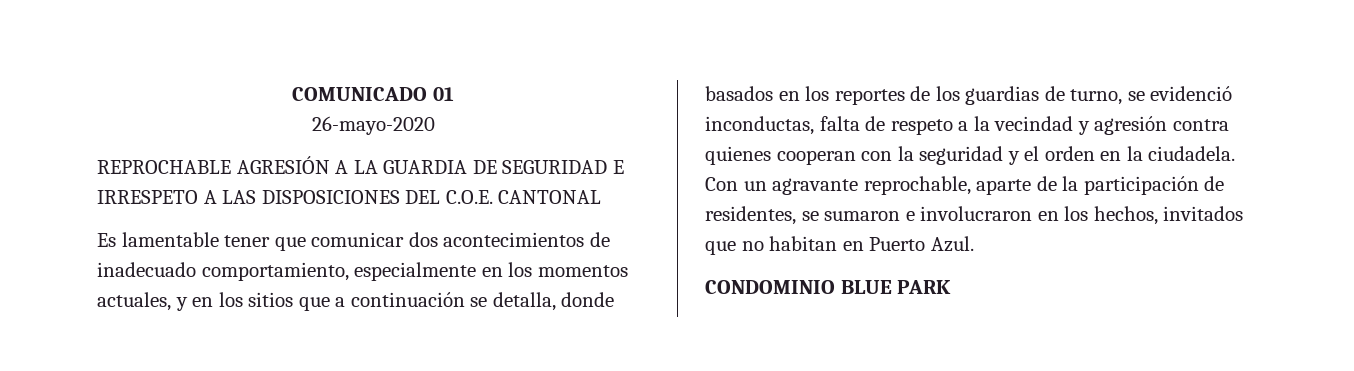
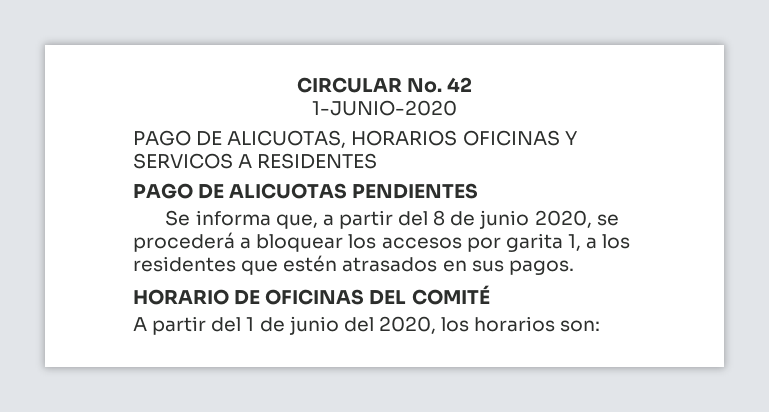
[292,87,454,101] [311,116,435,135] [97,156,624,174] [97,190,602,204] [97,232,610,251] [97,262,628,281] [97,292,615,311] [705,86,1233,105] [705,116,1229,135] [705,146,1236,165] [705,176,1225,195] [705,206,1244,225] [705,236,974,255] [705,280,952,294] COMUNICADO 01 // 26-mayo-2020 // REPROCHABLE AGRESIÓN A LA GUARDIA DE SEGURIDAD E IRRESPETO A LAS DISPOSICIONES DEL C.O.E. CANTONAL // Es lamentable tener que comunicar dos acontecimientos de inadecuado comportamiento, especialmente en los momentos actuales, y en los sitios que a continuación se detalla, donde basados en los reportes de los guardias de turno, se evidenció inconductas, falta de respeto a la vecindad y agresión contra quienes cooperan con la seguridad y el orden en la ciudadela. Con un agravante reprochable, aparte de la participación de residentes, se sumaron e involucraron en los hechos, invitados que no habitan en Puerto Azul. // CONDOMINIO BLUE PARK -> [296,77,473,93] [312,100,457,116] [133,130,578,148] [133,153,378,169] [133,183,479,199] [165,210,619,229] [133,232,631,252] [133,255,574,275] [133,285,490,305] [133,316,601,335] CIRCULAR No. 42 // 1-JUNIO-2020 // PAGO DE ALICUOTAS, HORARIOS OFICINAS Y SERVICOS A RESIDENTES // PAGO DE ALICUOTAS PENDIENTES // Se informa que, a partir del 8 de junio 2020, se procederá a bloquear los accesos por garita 1, a los residentes que estén atrasados en sus pagos. // HORARIO DE OFICINAS DEL COMITÉ // A partir del 1 de junio del 2020, los horarios son:

